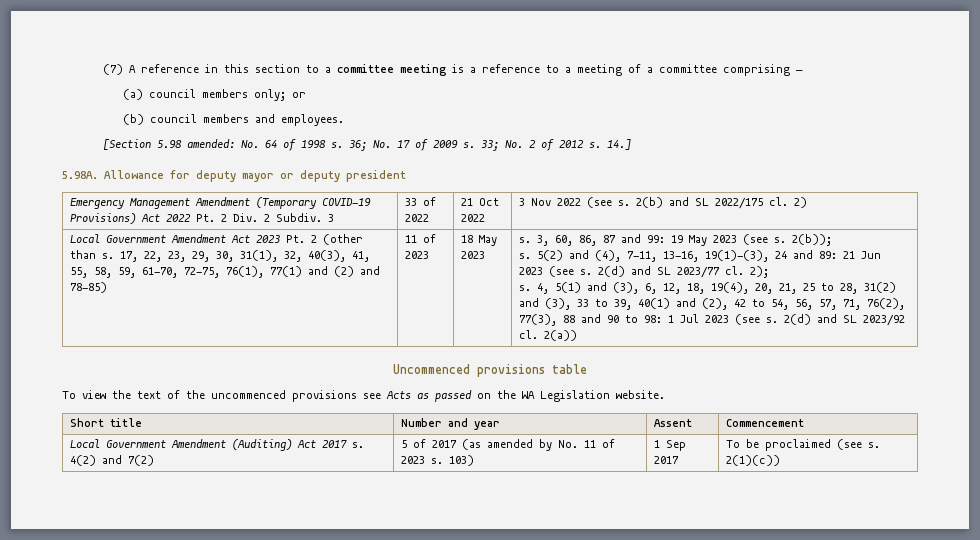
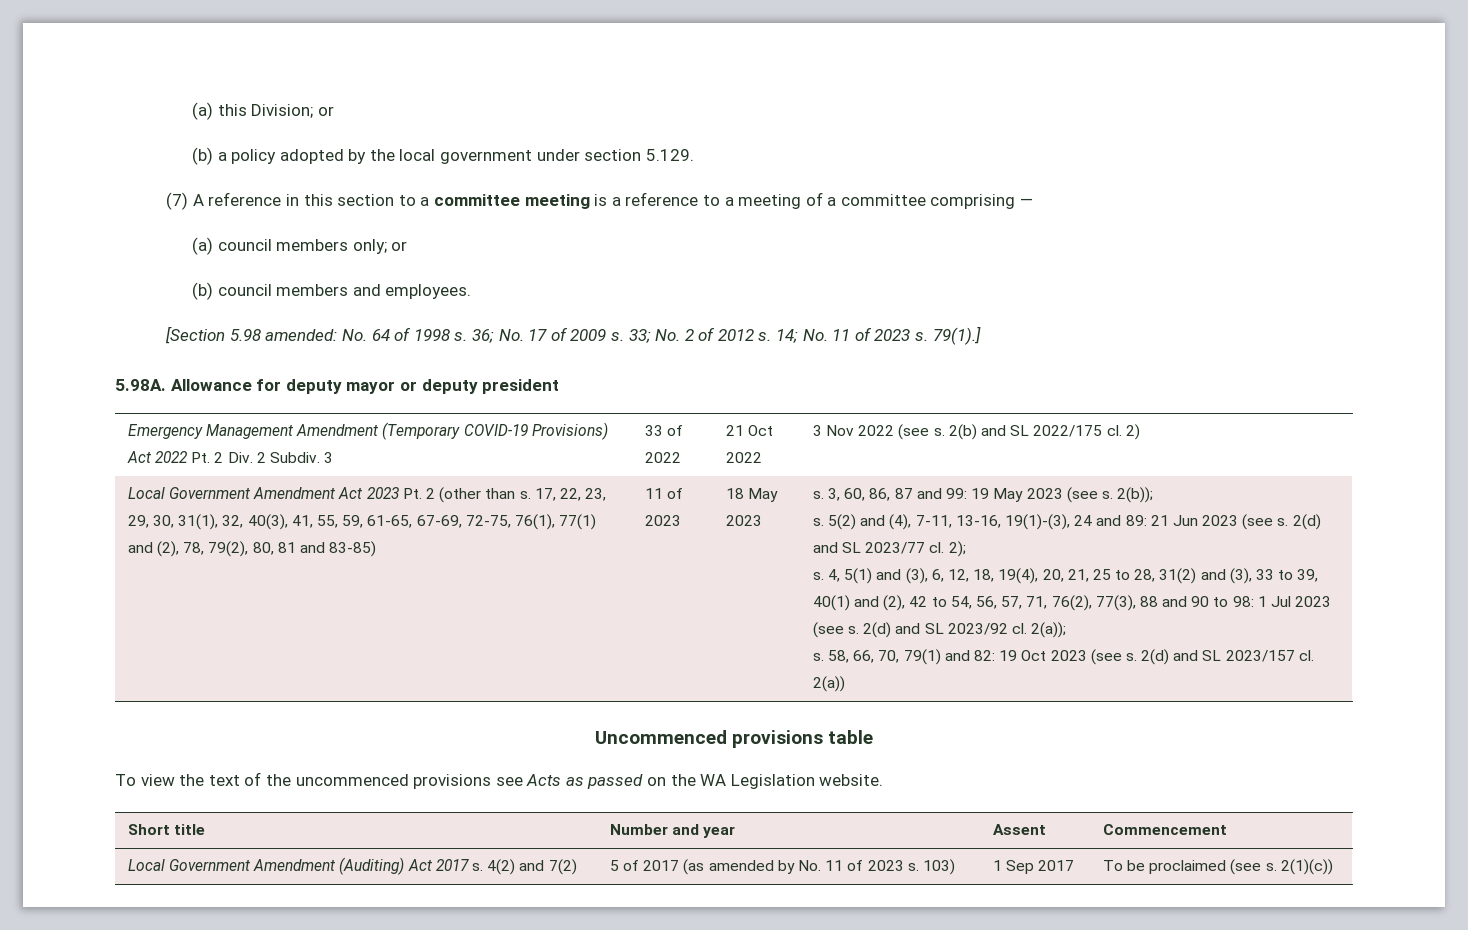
(102, 69) none -> [191,102,334,120] [191,147,694,165] (a) this Division; or // (b) a policy adopted by the local government under section 5.129. //
[606,139,631,150] 14.] -> [776,326,981,345] 14; No. 11 of 2023 s. 79(1).]
[94,267,179,278] 58, 59, 61-70, -> [342,515,462,528] 59, 61-65, 67-69,
[334,266,381,277] [70,282,108,293] (2) and 78-85) -> [157,541,377,557] (2), 78, 79(2), 80, 81 and 83-85)
(539, 334) none -> [1031,622,1067,638] [812,649,1314,665] 2(a)); // s. 58, 66, 70, 79(1) and 82: 19 Oct 2023 (see s. 2(d) and SL 2023/157 cl.

